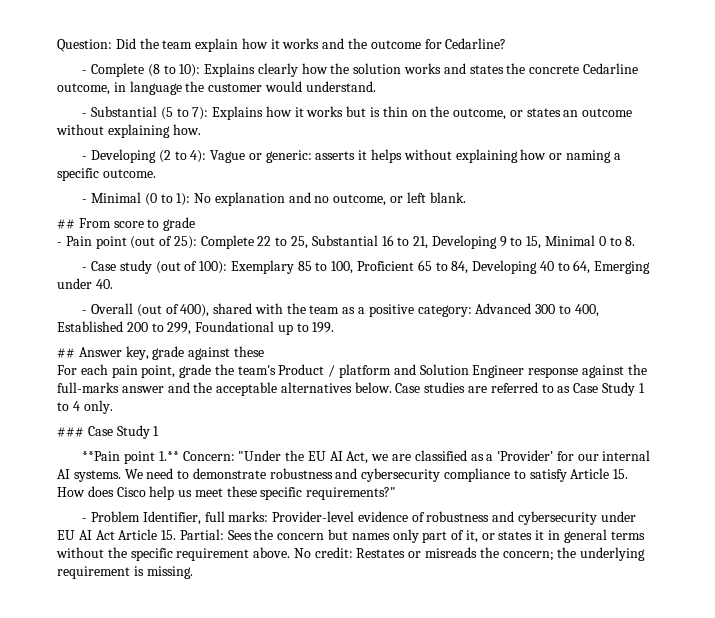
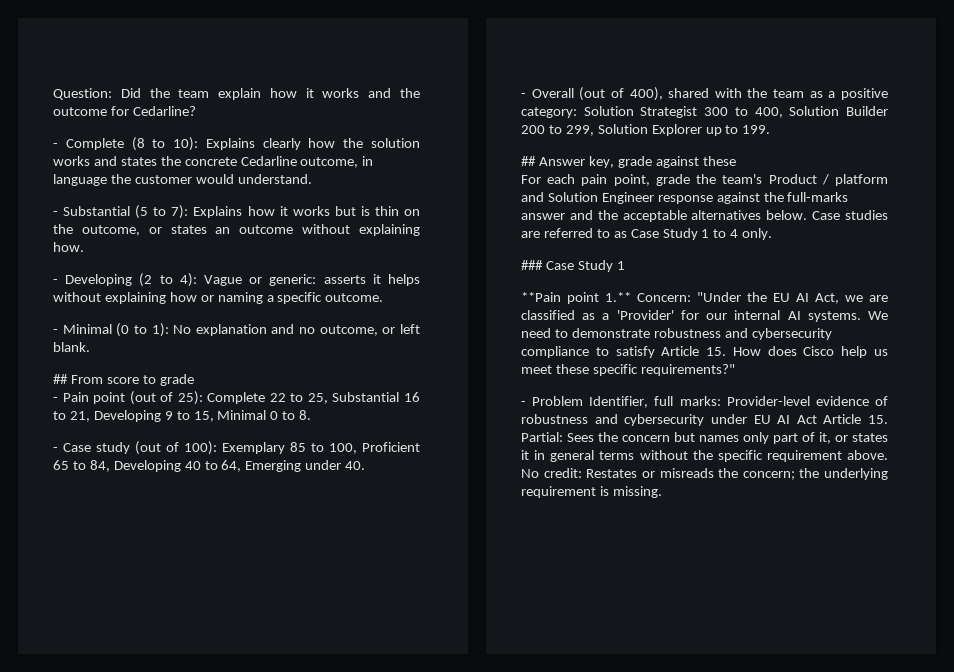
[475,303,532,314] Advanced -> [583,106,698,118] Solution Strategist
[57,321,123,332] Established -> [789,106,888,116] Solution Builder
[195,321,275,332] Foundational -> [597,124,702,136] Solution Explorer

